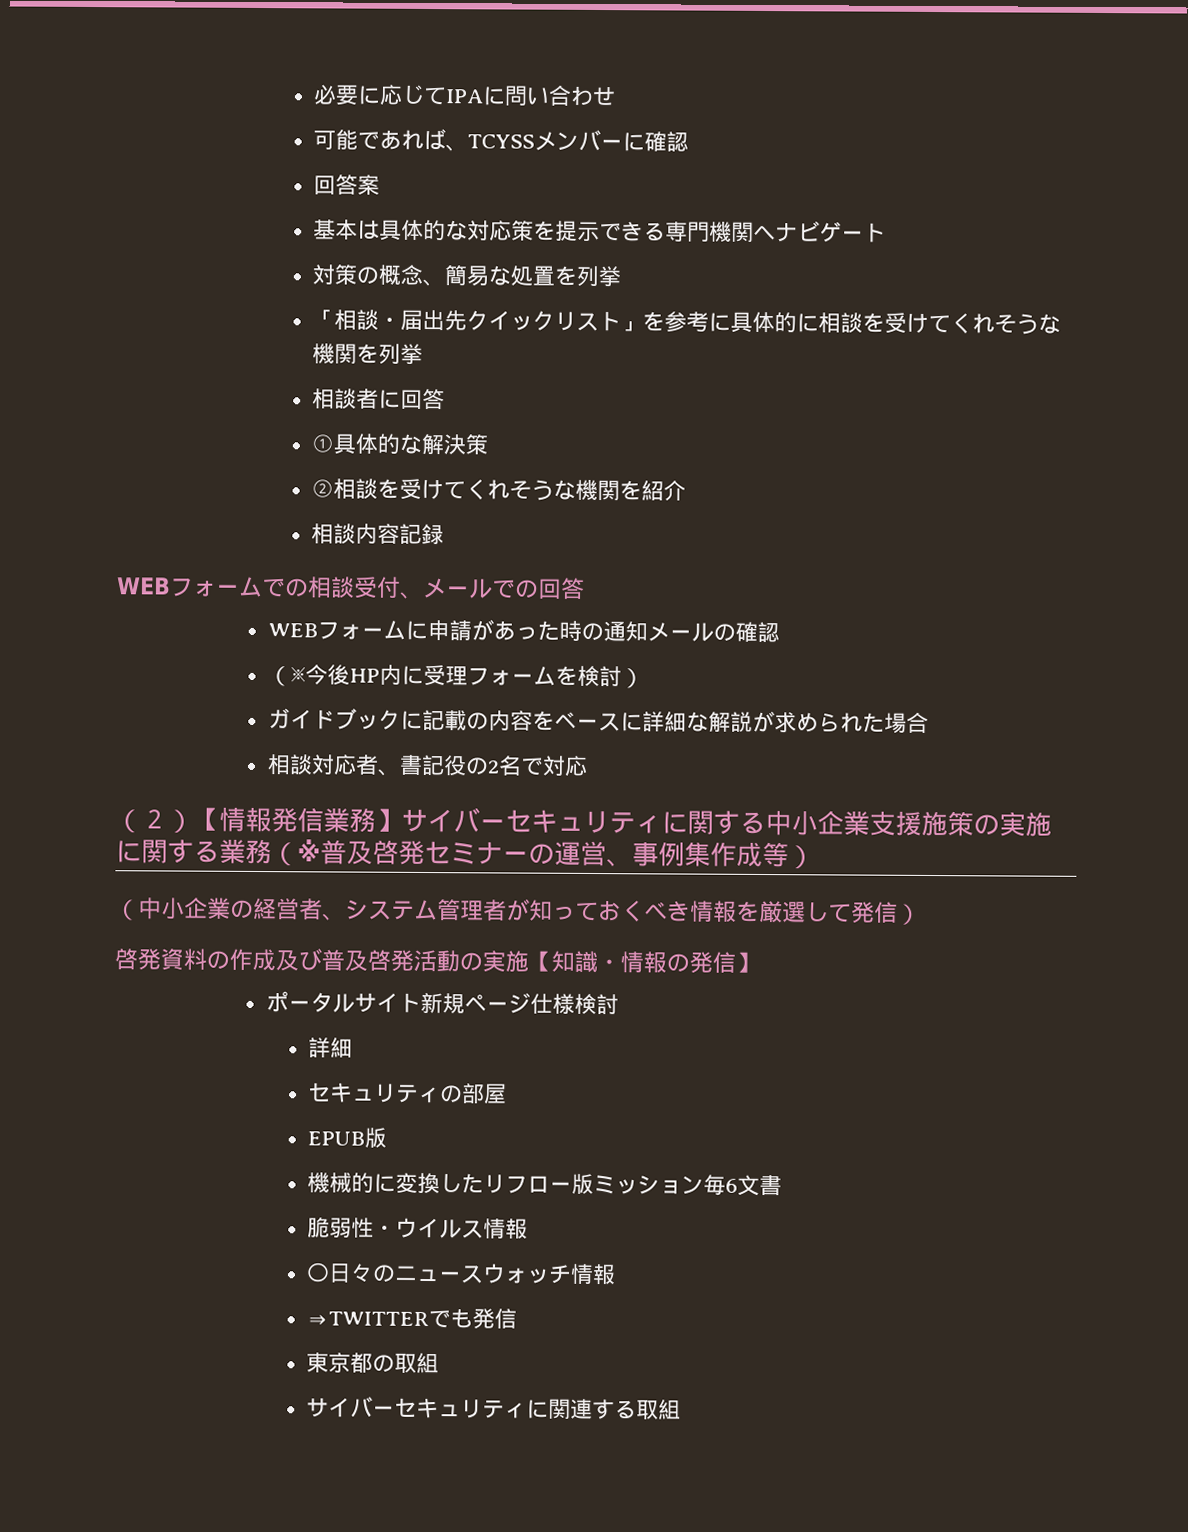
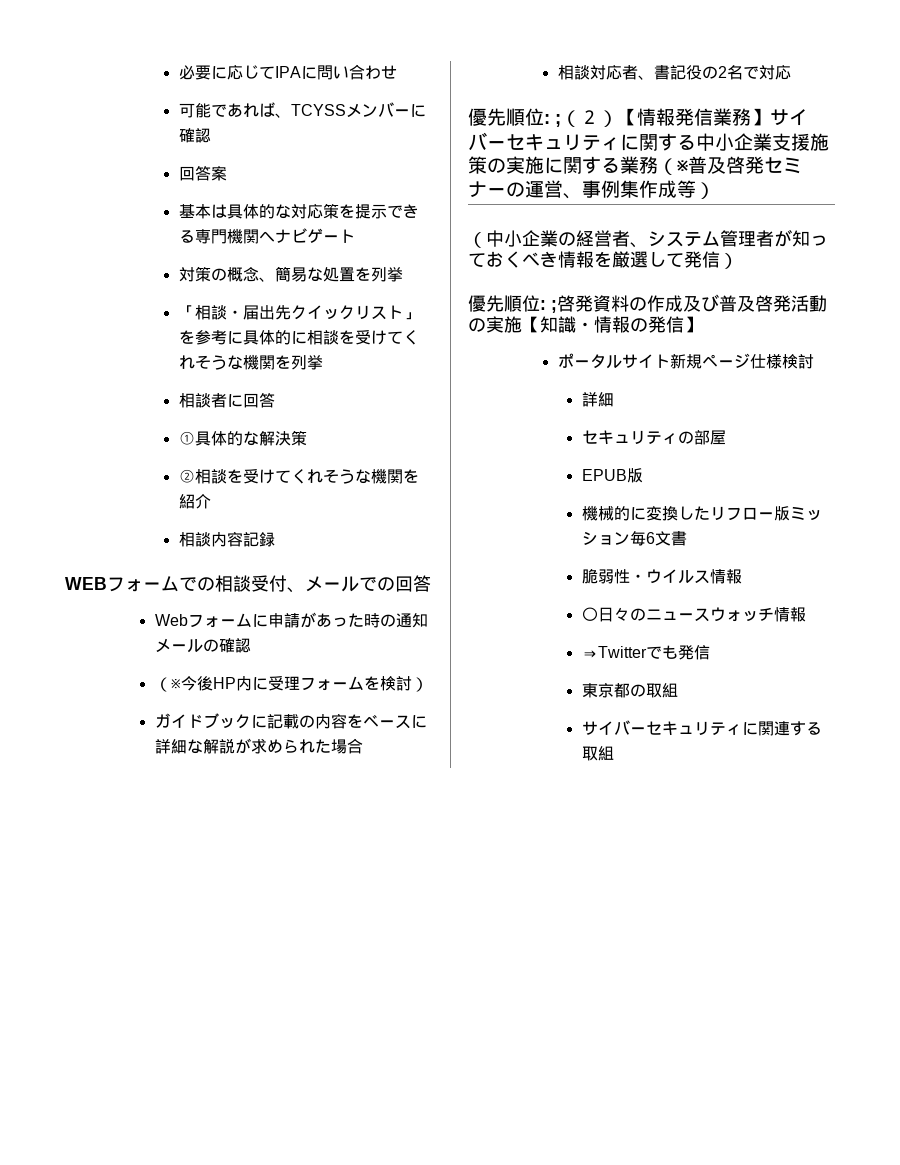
[267,623,318,638] WEB -> [154,614,188,626] Web
(588, 765) none -> [468,108,561,127] 優先順位: ;
(921, 914) none -> [468,295,557,313] 優先順位: ;
[306,1311,430,1327] ⇒TWITTER -> [581,646,647,658] ⇒Twitter

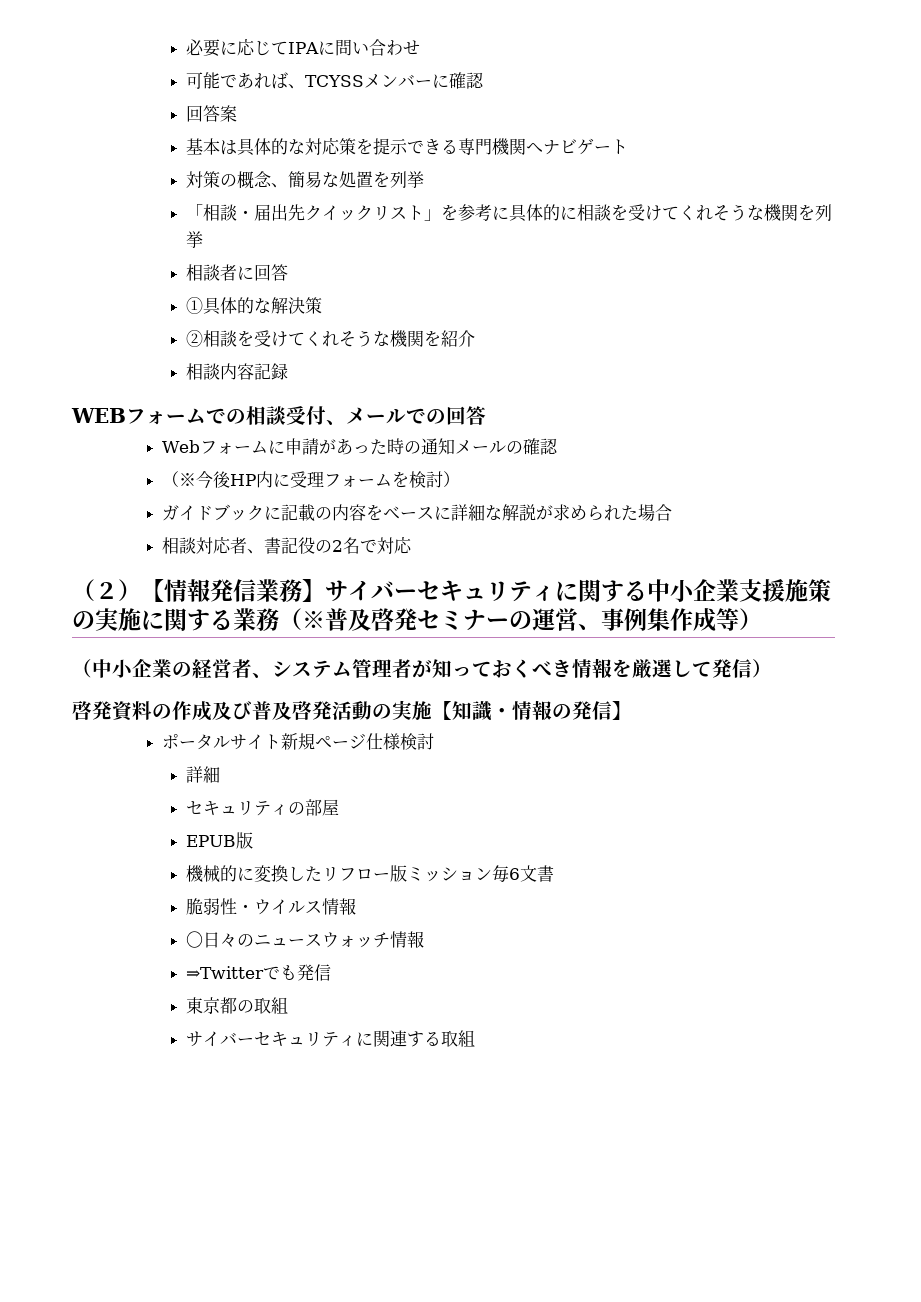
[468,108,561,127] 優先順位: ; -> (413, 545) none
[468,295,557,313] 優先順位: ; -> (772, 668) none

